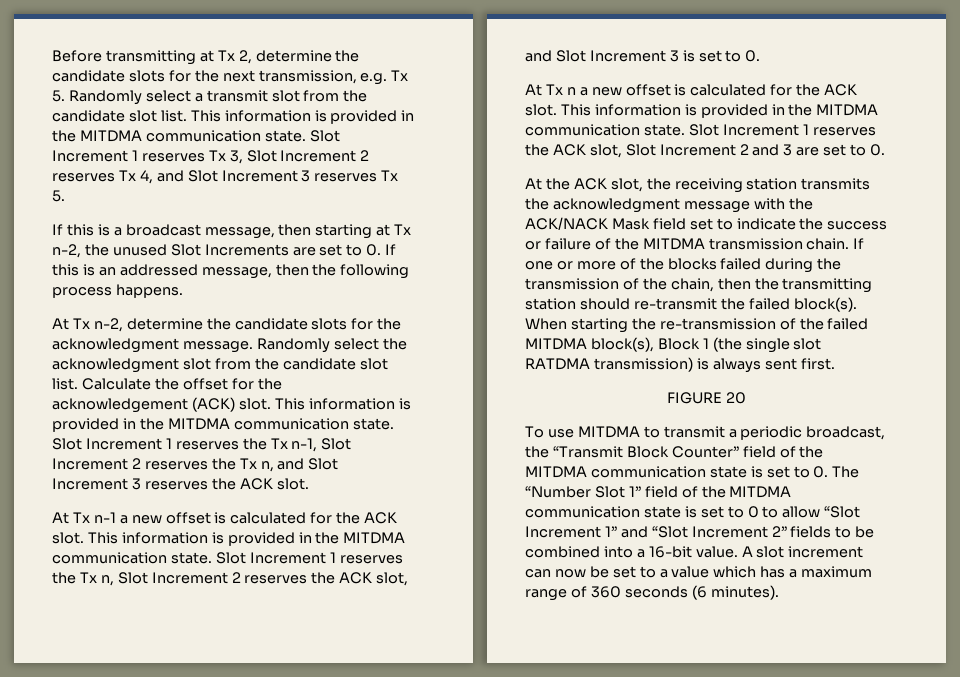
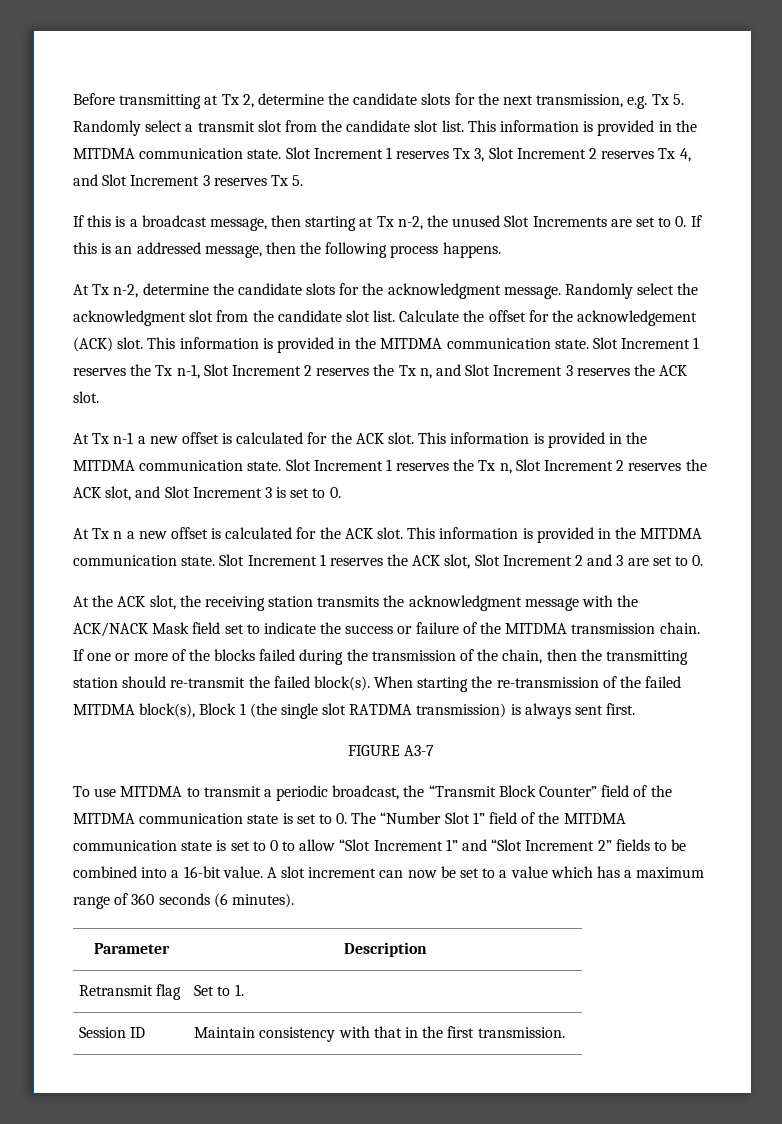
[725,392,746,404] 20 -> [404,745,435,756] A3-7
(779, 592) none -> [93,943,170,954] [343,942,427,957] [79,984,182,1000] [194,984,244,996] [79,1027,146,1038] [194,1026,565,1042] // Parameter | Description // Retransmit flag | Set to 1. // Session ID | Maintain consistency with that in the first transmission.

